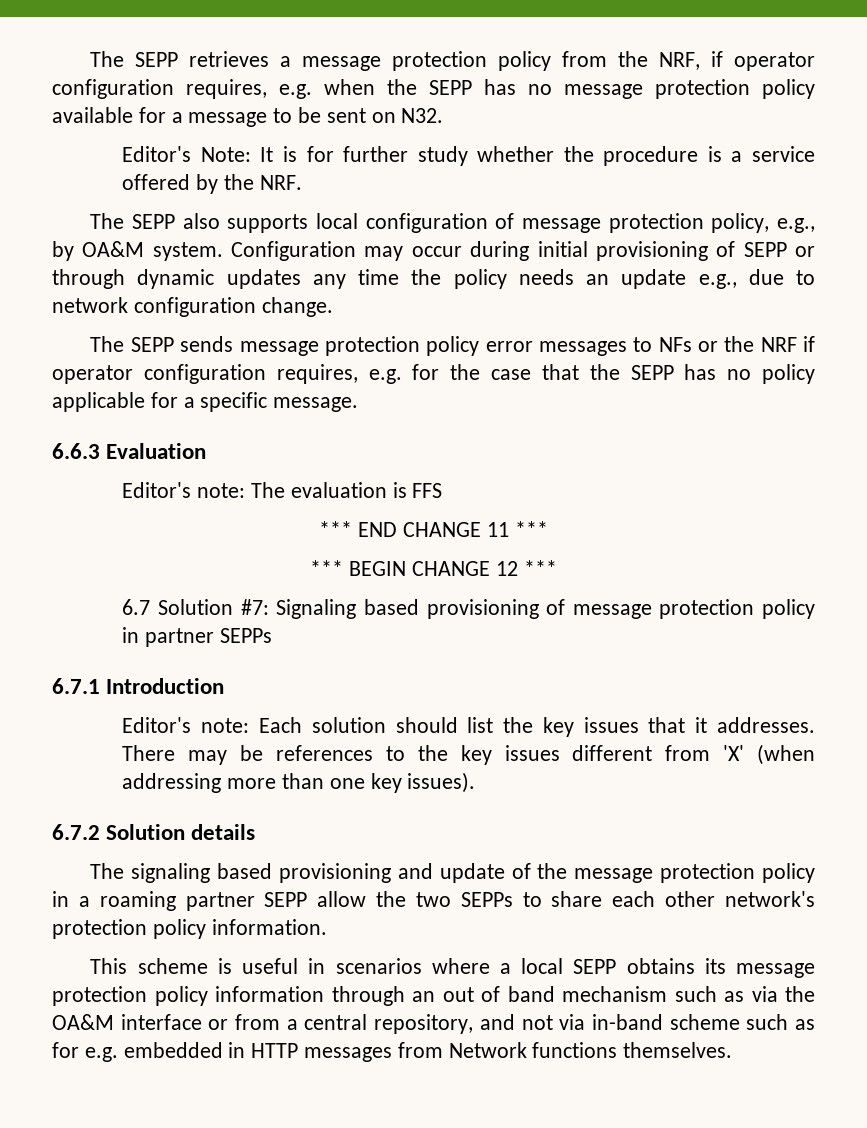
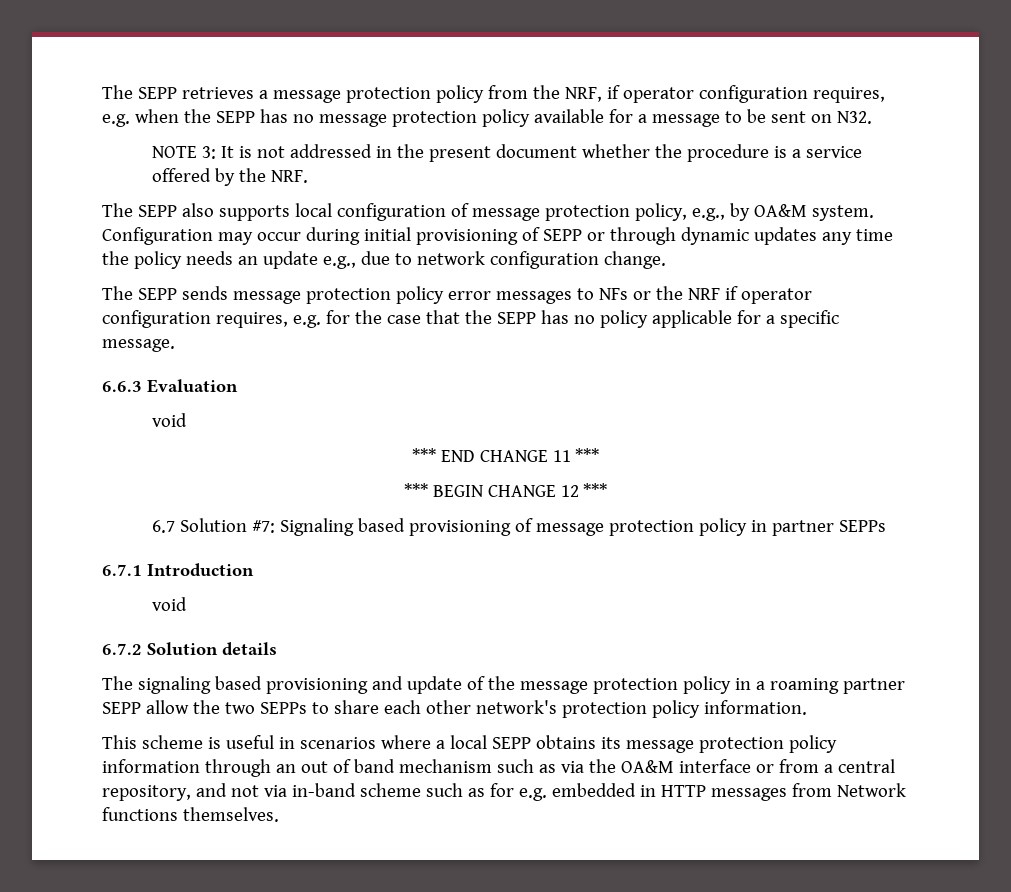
[122,146,468,166] Editor's Note: It is for further study -> [151,144,577,162] NOTE 3: It is not addressed in the present document
[122,482,443,498] Editor's note: The evaluation is FFS -> [151,413,187,427] void
[122,717,816,737] [122,744,815,765] [122,772,476,793] Editor's note: Each solution should list the key issues that it addresses. There may be references to the key issues different from 'X' (when addressing more than one key issues). -> [151,597,187,611] void

